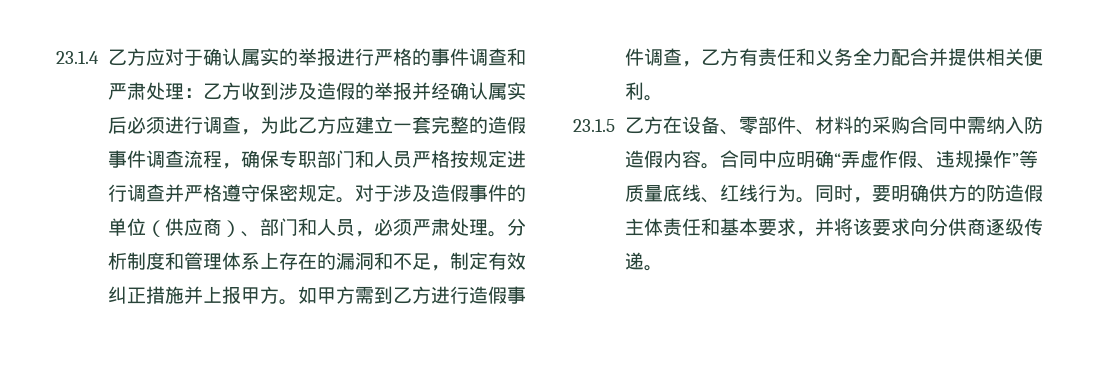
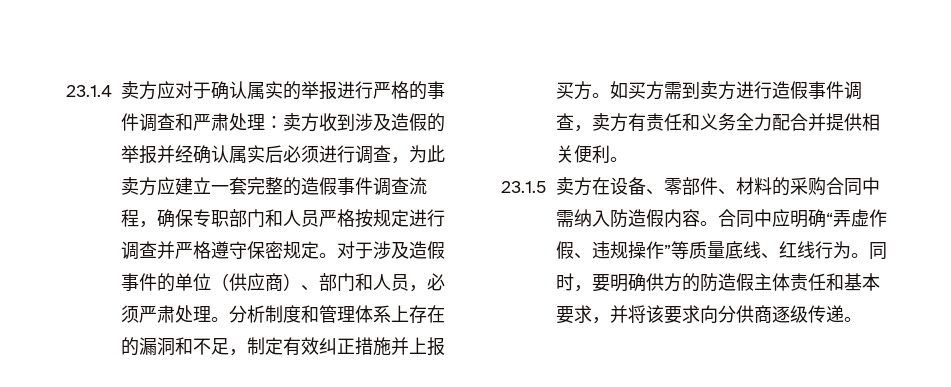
[107,49,127,66] 乙 -> [121,81,139,99] 卖
[202,83,222,100] 乙 -> [283,113,301,131] 卖
[297,117,317,134] 乙 -> [121,177,139,195] 卖
[240,286,412,305] 甲方。如甲方需到乙 -> [556,81,718,100] 买方。如买方需到卖
[700,49,720,66] 乙 -> [592,113,610,131] 卖
[624,117,644,134] 乙 -> [556,177,574,195] 卖

